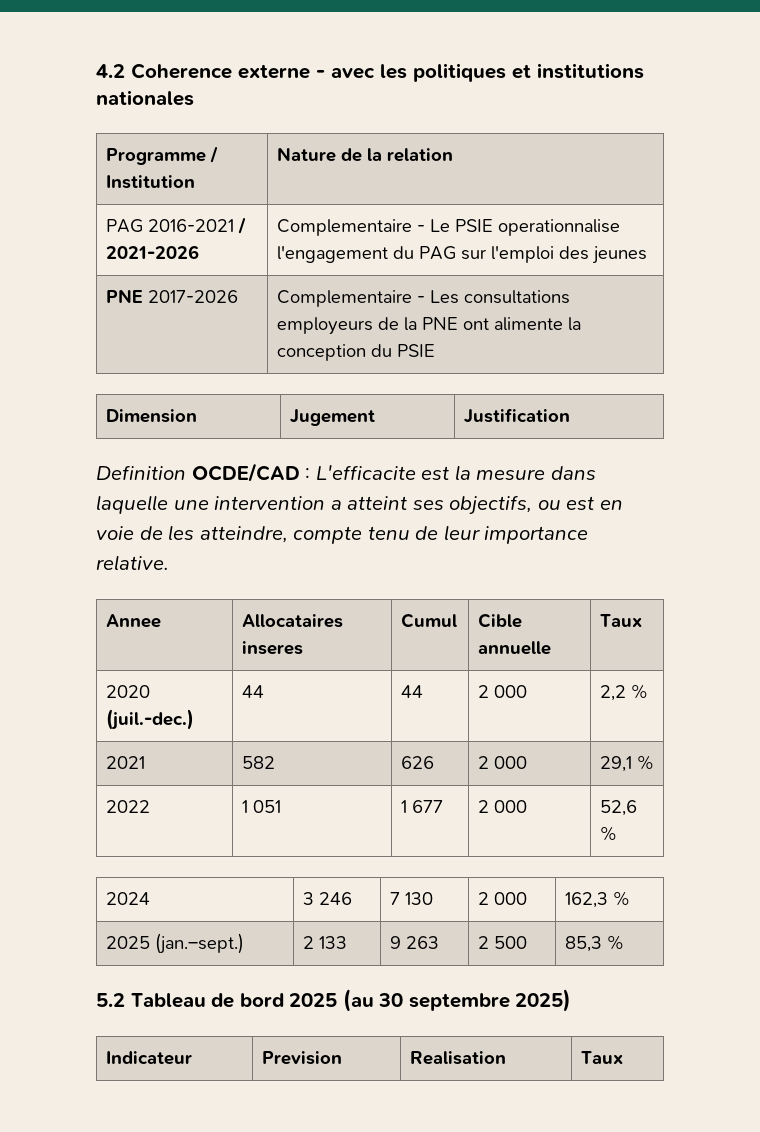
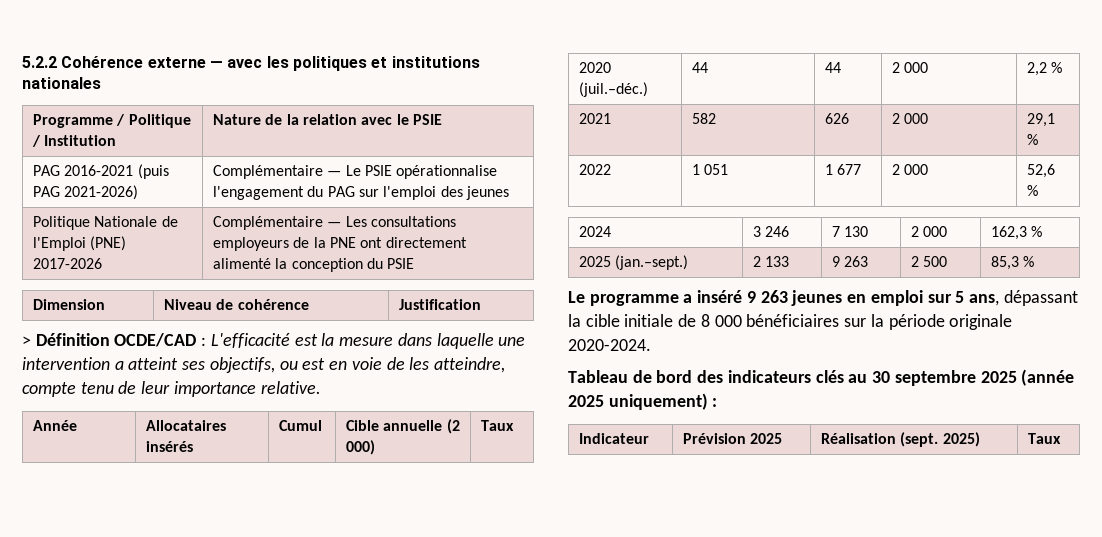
[96,63,325,79] 4.2 Coherence externe - -> [22,56,223,68] 5.2.2 Cohérence externe —
(218, 154) none -> [128,114,191,128] [32,135,42,147] Politique /
(453, 155) none -> [361,114,443,125] avec le PSIE
[237,217,246,234] [105,245,199,259] [276,219,425,236] / 2021-2026 | Complementaire - -> [137,164,169,179] [33,185,139,200] [213,165,342,179] (puis PAG 2021-2026) | Complémentaire —
[497,219,620,236] operationnalise -> [396,165,498,179] opérationnalise
[105,289,143,303] PNE -> [33,216,178,230] [33,236,127,251] Politique Nationale de l'Emploi (PNE)
[276,290,425,307] Complementaire - -> [213,216,342,230] Complémentaire —
[493,317,563,331] alimente -> [385,237,467,248] [213,258,272,269] directement alimenté
[289,409,375,426] Jugement -> [164,299,309,310] Niveau de cohérence
[96,465,186,480] Definition -> [22,333,110,346] > Définition
[315,465,416,480] L'efficacite -> [210,333,290,348] L'efficacité
[105,614,161,628] Annee -> [33,420,78,431] Année
[241,641,303,655] inseres -> [146,441,194,452] insérés
(551, 648) none -> [446,419,460,434] [346,440,376,455] (2 000)
[105,709,194,730] (juil.-dec.) -> [579,82,649,97] (juil.–déc.)
[96,989,572,1012] [105,1051,192,1065] [261,1051,342,1065] [409,1051,506,1065] 5.2 Tableau de bord 2025 (au 30 septembre 2025) // Indicateur | Prevision | Realisation -> [568,290,1078,306] [568,314,1013,330] [568,339,651,351] [568,369,1075,386] [568,393,718,410] [579,433,650,444] [683,433,783,444] [821,432,980,447] Le programme a inséré 9 263 jeunes en emploi sur 5 ans, dépassant la cible initiale de 8 000 bénéficiaires sur la période originale 2020-2024. // Tableau de bord des indicateurs clés au 30 septembre 2025 (année 2025 uniquement) : // Indicateur | Prévision 2025 | Réalisation (sept. 2025)

